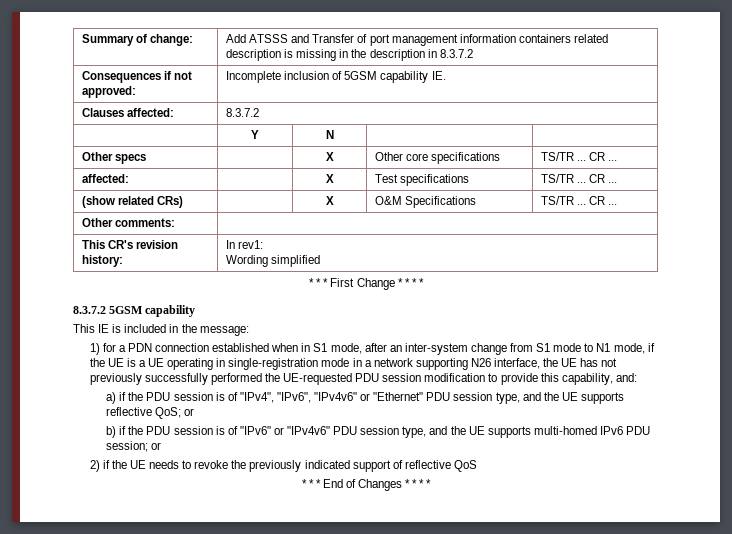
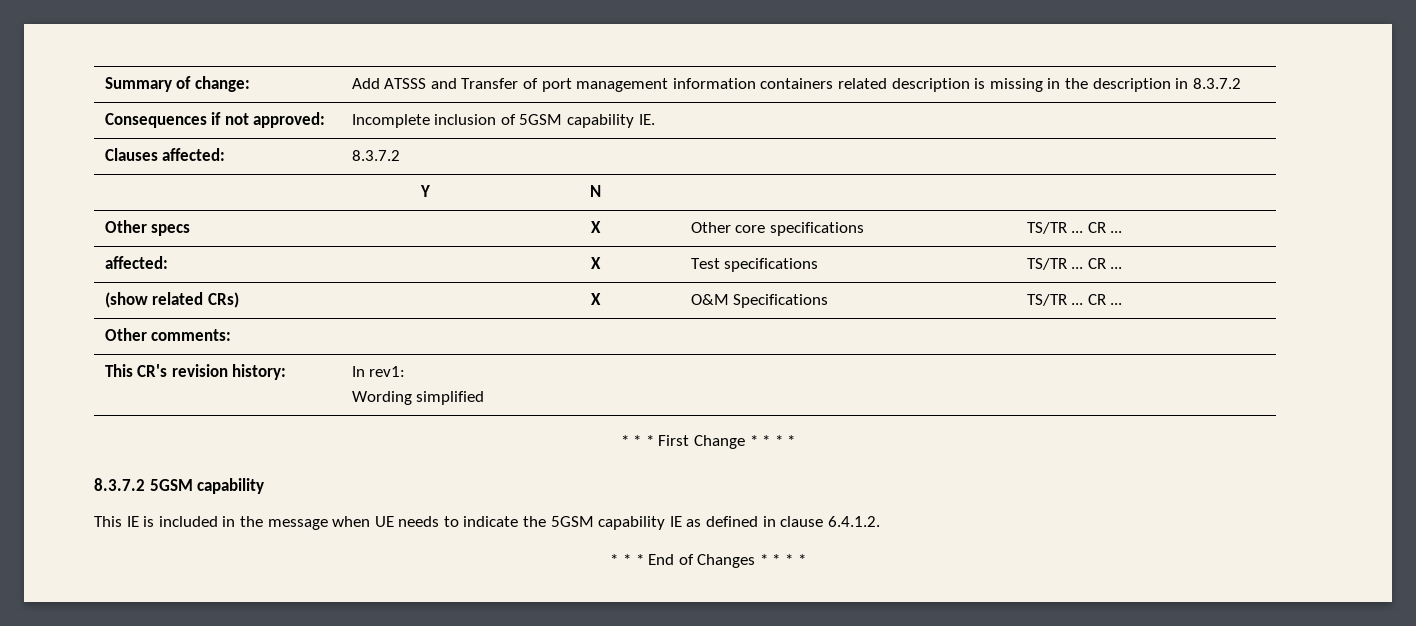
[199,326,249,336] [89,343,655,355] [89,358,618,370] [89,373,637,385] [106,392,625,404] [106,407,195,419] [106,426,651,438] [106,441,162,452] [89,460,477,472] message: // 1) for a PDN connection established when in S1 mode, after an inter-system change from S1 mode to N1 mode, if the UE is a UE operating in single-registration mode in a network supporting N26 interface, the UE has not previously successfully performed the UE-requested PDU session modification to provide this capability, and: // a) if the PDU session is of "IPv4", "IPv6", "IPv4v6" or "Ethernet" PDU session type, and the UE supports reflective QoS; or // b) if the PDU session is of "IPv6" or "IPv4v6" PDU session type, and the UE supports multi-homed IPv6 PDU session; or // 2) if the UE needs to revoke the previously indicated support of reflective QoS -> [267,516,880,530] message when UE needs to indicate the 5GSM capability IE as defined in clause 6.4.1.2.

